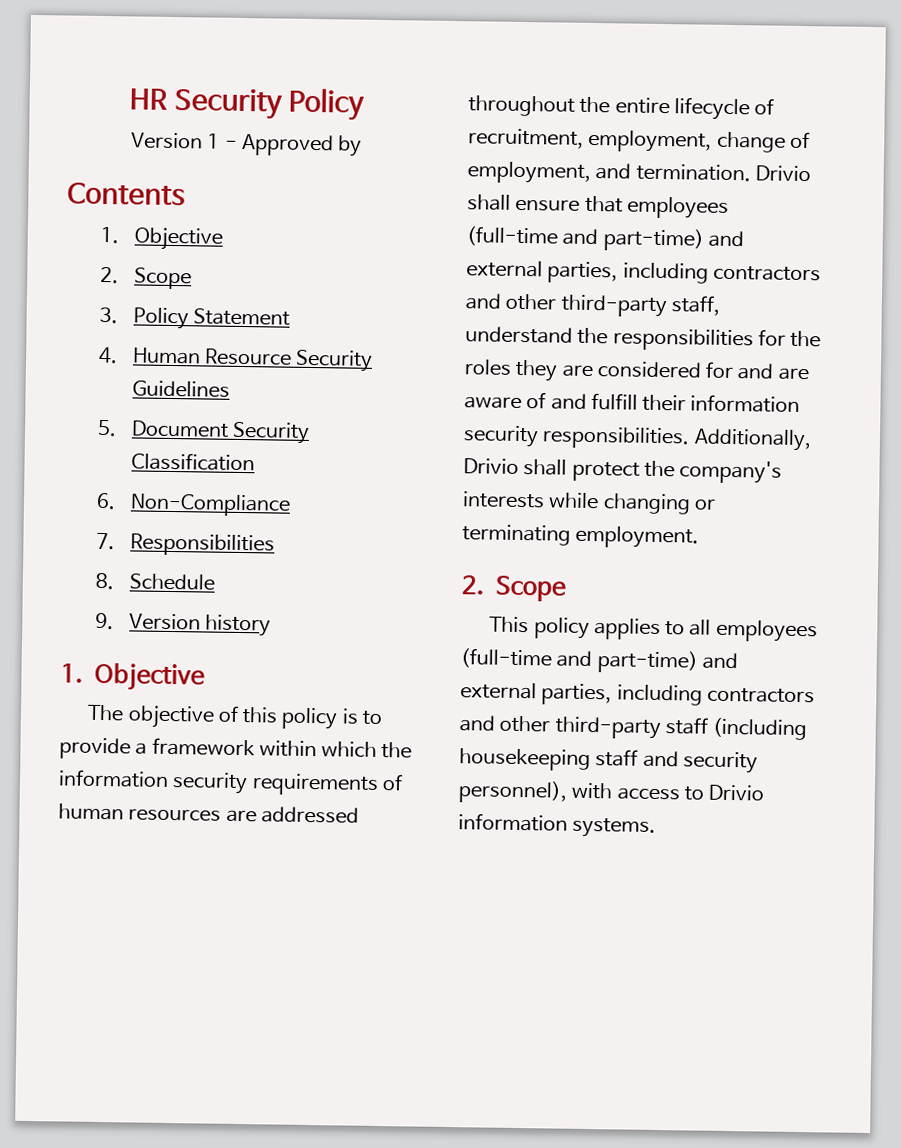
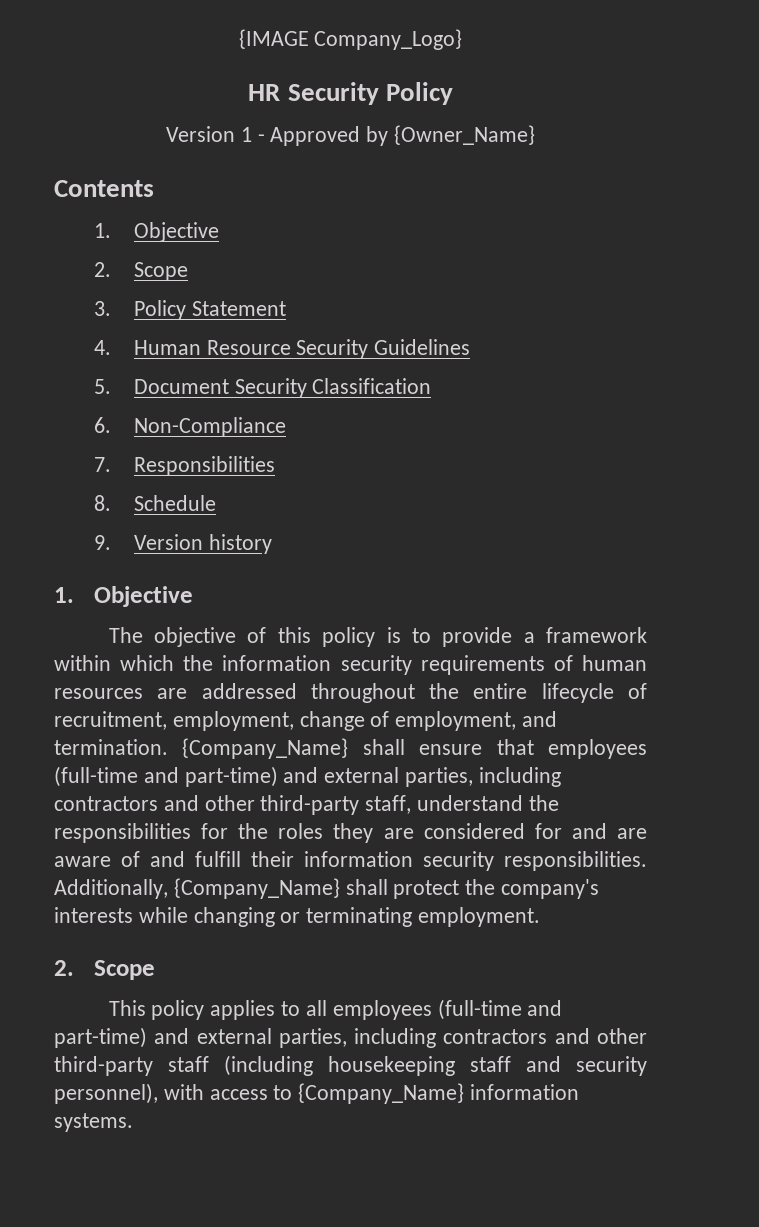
(129, 99) none -> [238,29,463,50] {IMAGE Company_Logo} //
(363, 146) none -> [394,125,536,145] {Owner_Name}
[754,165,811,182] Drivio -> [182,738,349,759] {Company_Name}
[463,458,519,474] Drivio -> [173,878,340,899] {Company_Name}
[708,784,766,801] Drivio -> [298,1083,465,1104] {Company_Name}

